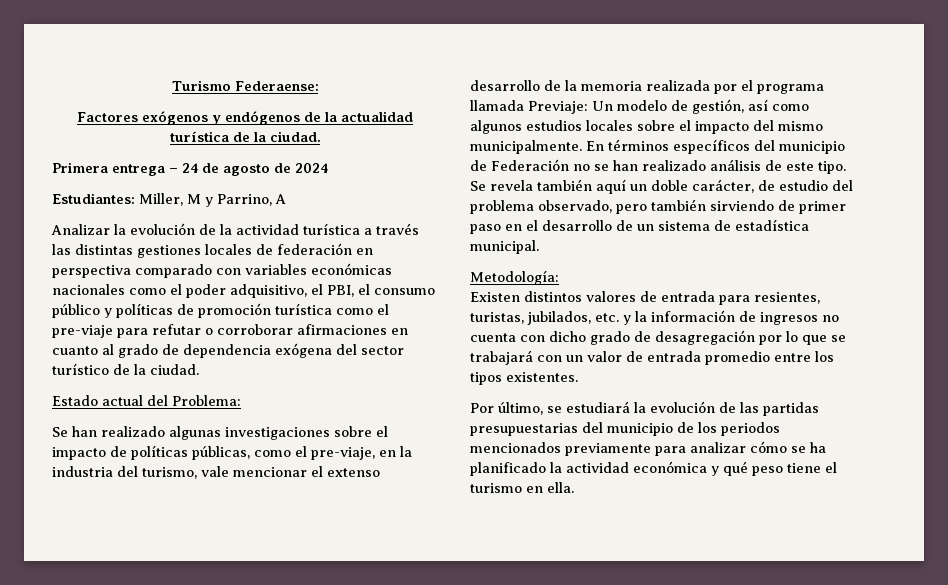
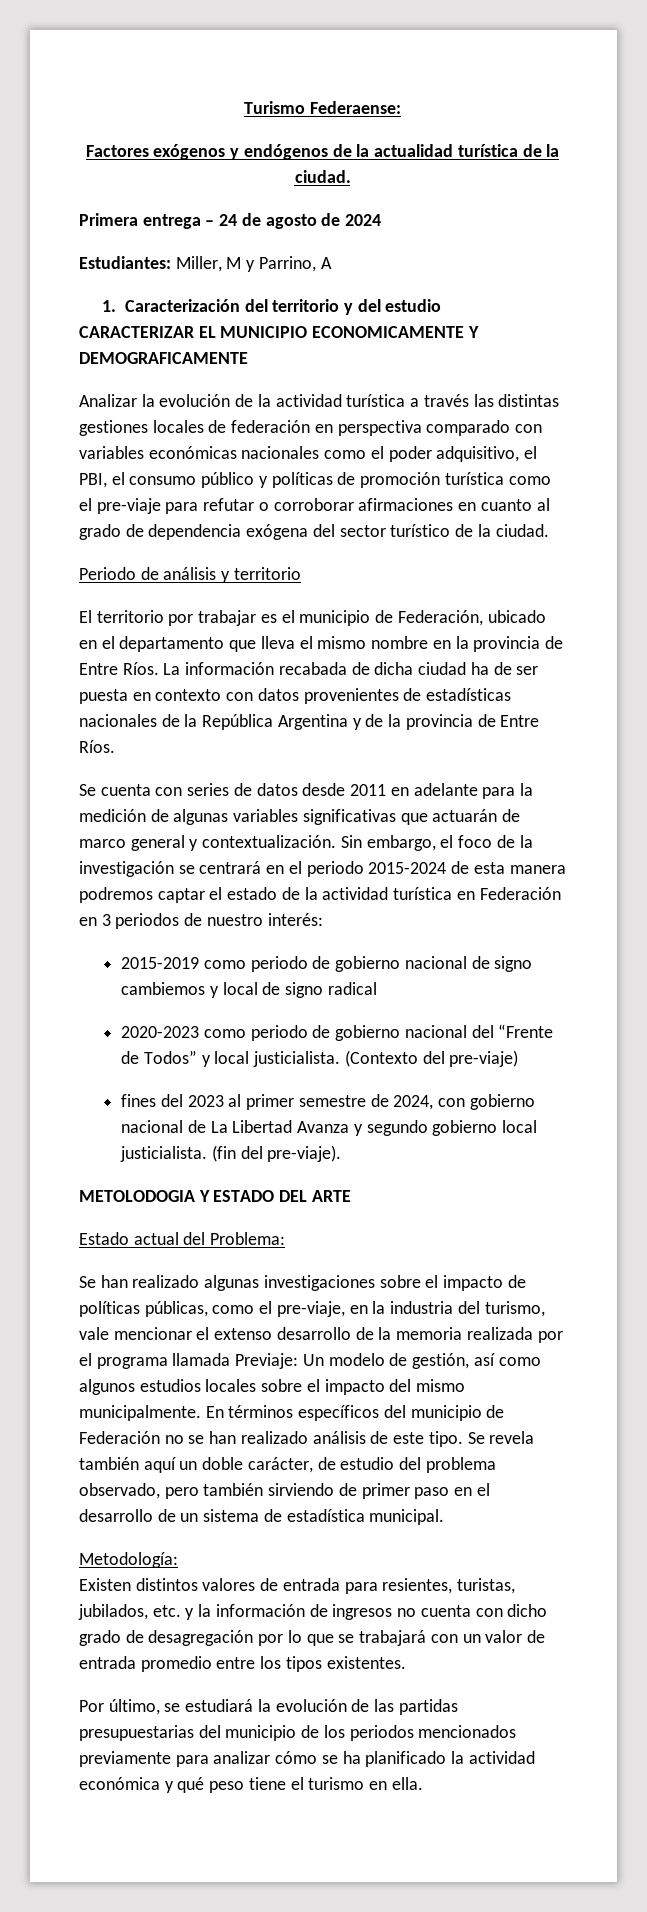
(286, 199) none -> [101,299,442,315] [79,326,479,338] [79,352,248,364] // 1. Caracterización del territorio y del estudio // CARACTERIZAR EL MUNICIPIO ECONOMICAMENTE Y DEMOGRAFICAMENTE
(199, 369) none -> [79,567,301,583] [79,610,546,626] [79,636,563,652] [79,662,539,675] [79,688,512,704] [79,714,540,730] [79,740,115,753] [79,783,533,799] [79,809,521,825] [79,835,533,851] [79,861,566,877] [79,887,561,903] [79,913,323,929] [121,956,533,972] [121,982,377,998] [121,1024,554,1041] [121,1050,519,1067] [121,1094,535,1110] [121,1120,537,1136] [120,1145,342,1162] [79,1190,351,1202] // Periodo de análisis y territorio // El territorio por trabajar es el municipio de Federación, ubicado en el departamento que lleva el mismo nombre en la provincia de Entre Ríos. La información recabada de dicha ciudad ha de ser puesta en contexto con datos provenientes de estadísticas nacionales de la República Argentina y de la provincia de Entre Ríos. // Se cuenta con series de datos desde 2011 en adelante para la medición de algunas variables significativas que actuarán de marco general y contextualización. Sin embargo, el foco de la investigación se centrará en el periodo 2015-2024 de esta manera podremos captar el estado de la actividad turística en Federación en 3 periodos de nuestro interés: // 2015-2019 como periodo de gobierno nacional de signo cambiemos y local de signo radical // 2020-2023 como periodo de gobierno nacional del “Frente de Todos” y local justicialista. (Contexto del pre-viaje) // fines del 2023 al primer semestre de 2024, con gobierno nacional de La Libertad Avanza y segundo gobierno local justicialista. (fin del pre-viaje). // METOLODOGIA Y ESTADO DEL ARTE

